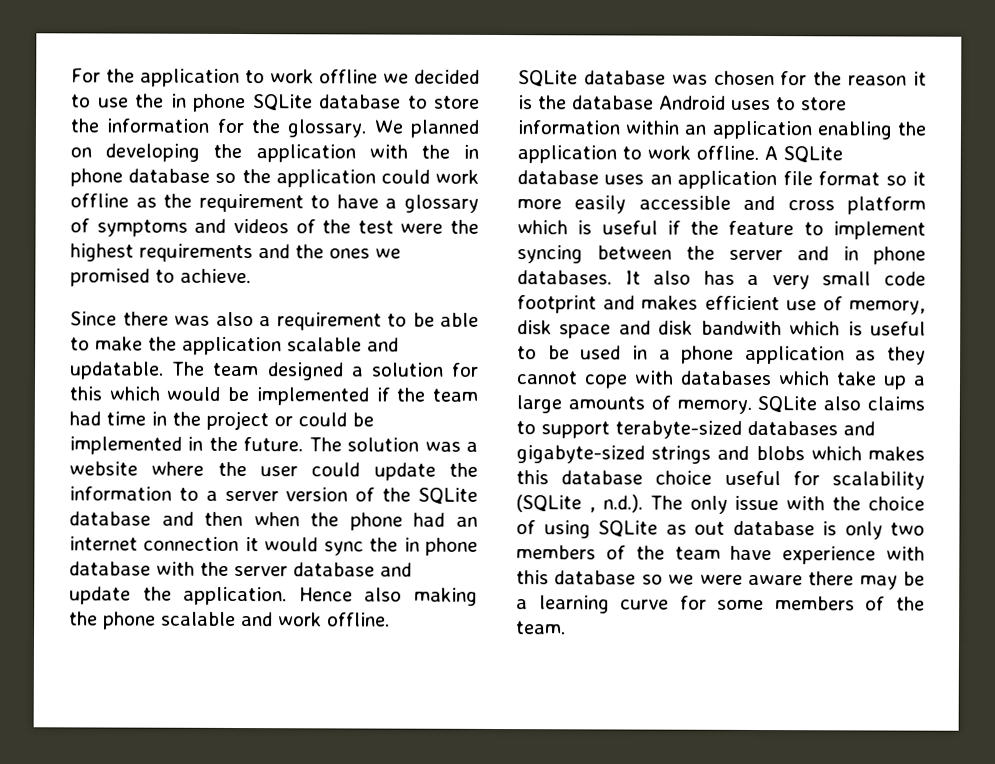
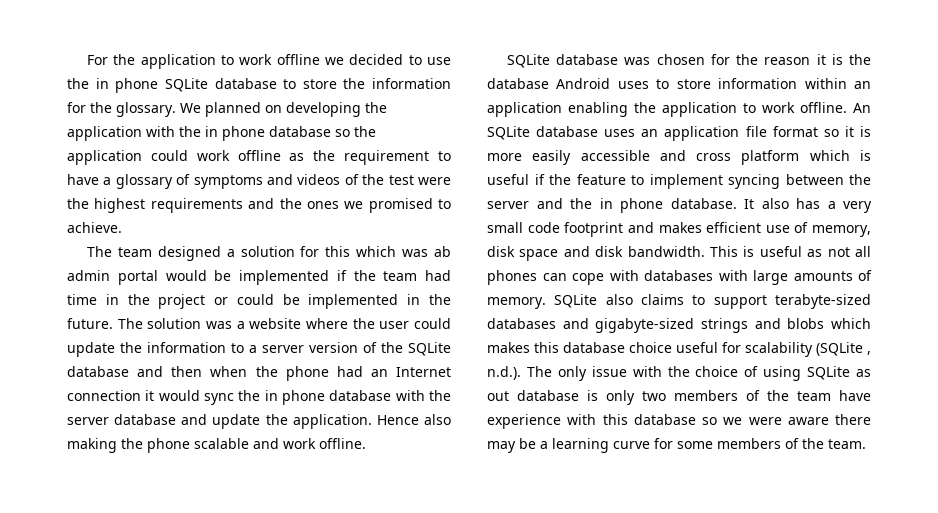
[70,311,479,331] [70,336,399,356] [70,361,164,380] Since there was also a requirement to be able to make the application scalable and updatable. -> (122, 227) none
(160, 393) none -> [402,246,451,257] [67,270,158,285] was ab admin portal
[69,536,138,551] internet -> [396,367,451,377] Internet
[764,146,778,161] A -> [853,103,871,113] An
(926, 178) none -> [859,126,871,137] is
[843,246,926,265] [517,270,612,285] in phone databases. -> [570,198,737,213] the in phone database.
[700,320,926,336] [517,345,926,365] [516,370,926,390] bandwith which is useful to be used in a phone application as they cannot cope with databases which take up a -> [627,246,871,257] [487,270,748,285] bandwidth. This is useful as not all phones can cope with databases with

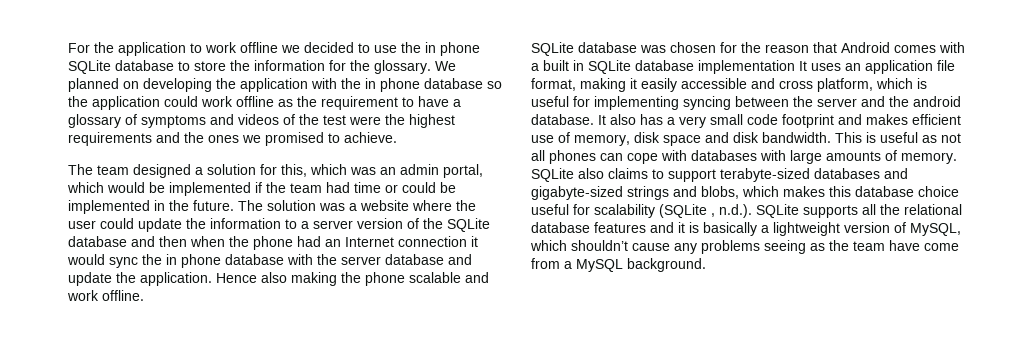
[325,246,351,257] this -> [281,164,307,177] this,
[433,246,451,257] [67,270,158,285] ab admin portal -> [380,164,483,178] [67,182,104,193] an admin portal, which
[105,294,206,309] in the project -> (381, 187) none
[816,54,872,65] [487,78,871,89] [487,102,871,117] [487,126,871,141] [487,153,522,161] it is the database Android uses to store information within an application enabling the application to work offline. An SQLite database uses an application file format so it is more -> [813,42,965,53] [531,60,955,74] [531,78,637,92] that Android comes with a built in SQLite database implementation It uses an application file format, making it
[741,150,800,165] platform -> [817,78,873,92] platform,
[534,174,723,189] if the feature to implement -> [573,96,679,110] for implementing
[599,198,663,213] in phone -> [913,96,961,107] android
[787,318,825,329] blobs -> [701,186,739,199] blobs,
[526,366,871,381] [487,390,871,405] [487,414,871,429] [487,438,866,453] The only issue with the choice of using SQLite as out database is only two members of the team have experience with this database so we were aware there may be a learning curve for some members of the team. -> [756,204,962,218] [531,222,961,236] [530,240,959,254] [531,258,706,272] SQLite supports all the relational database features and it is basically a lightweight version of MySQL, which shouldn’t cause any problems seeing as the team have come from a MySQL background.

